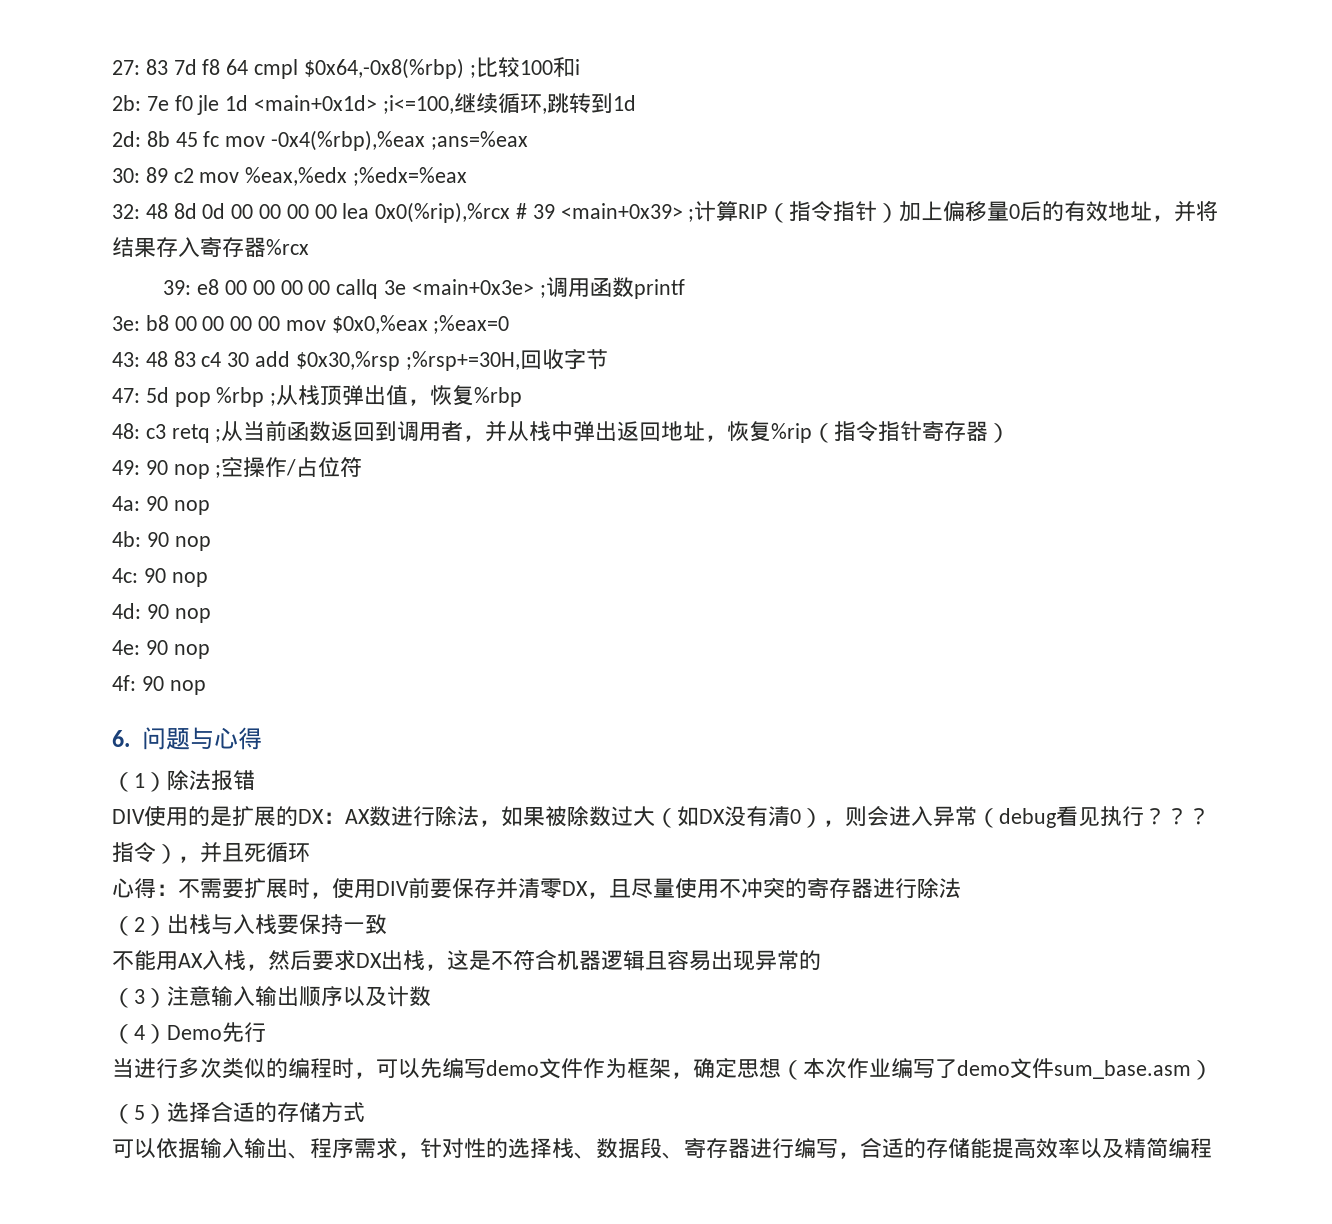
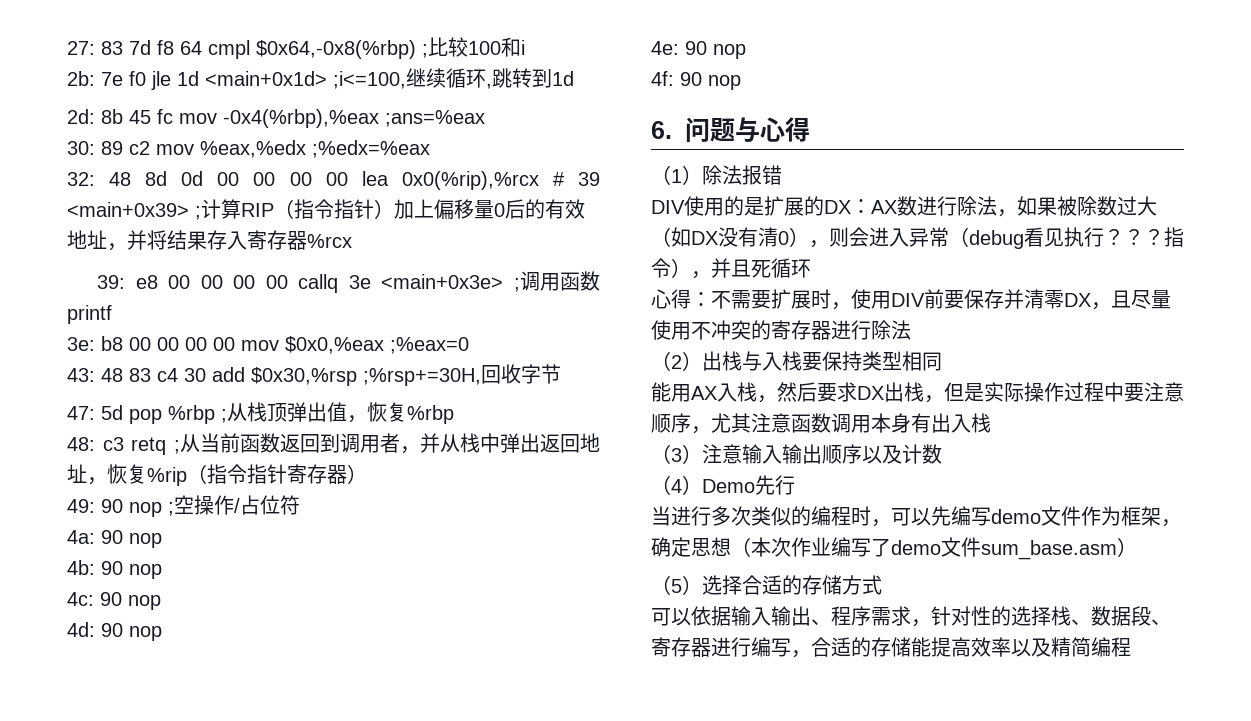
[343,914,387,935] [112,951,134,970] 一致 // 不 -> [862,351,942,371] 类型相同 //
[447,949,821,971] 这是不符合机器逻辑且容易出现异常的 -> [944,382,1184,402] [651,413,991,434] 但是实际操作过程中要注意顺序，尤其注意函数调用本身有出入栈

